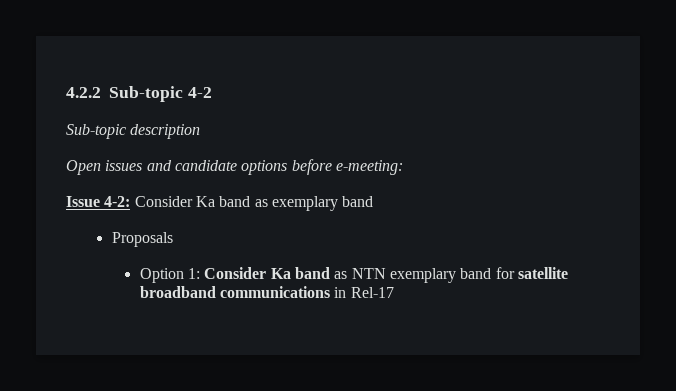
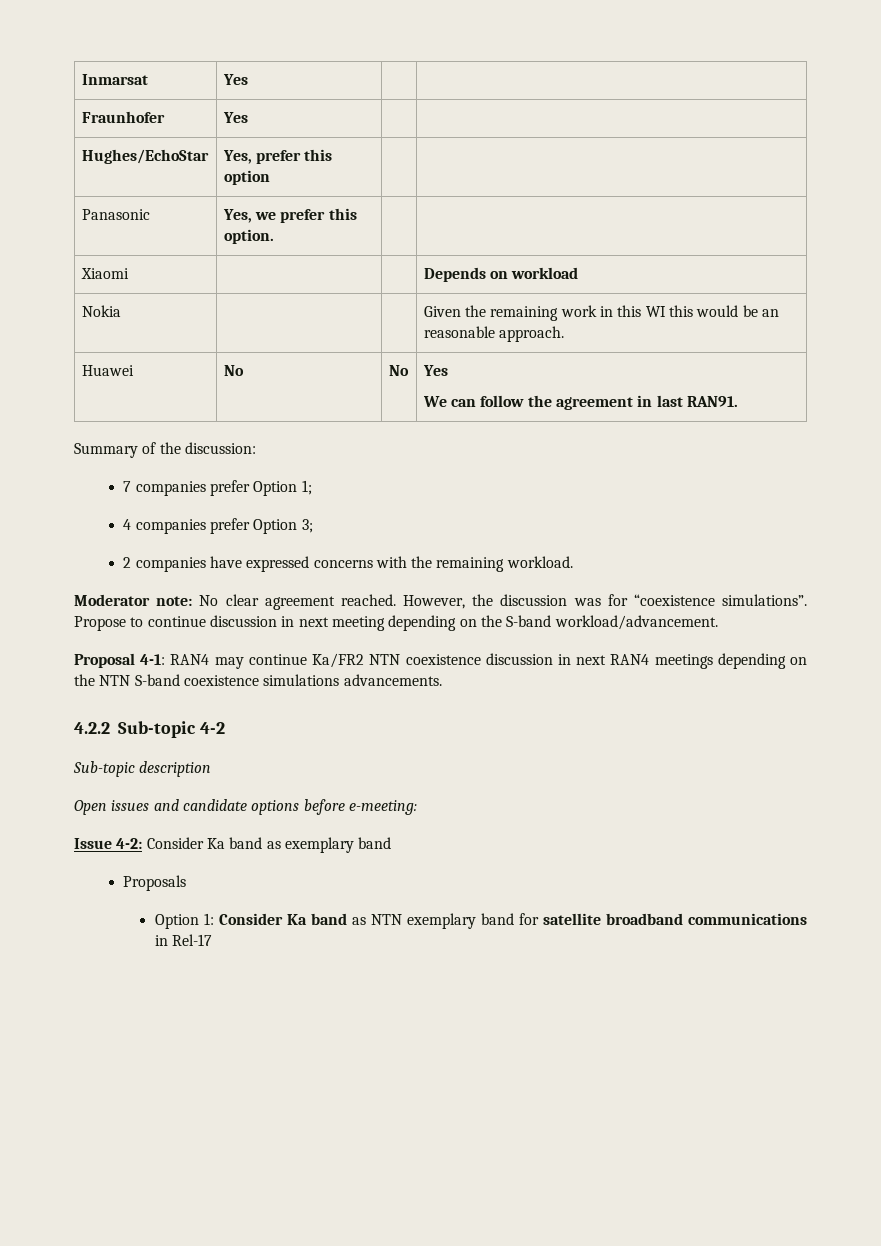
(66, 92) none -> [81,74,148,85] [222,74,248,85] [81,111,165,123] [222,112,248,123] [81,149,209,164] [222,149,333,164] [223,170,270,185] [81,209,150,220] [222,208,357,223] [223,229,274,244] [80,268,129,279] [423,267,579,282] [81,305,121,317] [423,305,779,321] [423,326,565,342] [81,365,134,376] [223,365,244,376] [388,365,409,376] [422,365,448,376] [422,395,738,410] [74,442,256,458] [123,480,312,496] [123,518,313,534] [123,556,573,572] [74,594,808,610] [74,615,718,631] [74,653,807,669] [74,674,442,686] Inmarsat | Yes | | // Fraunhofer | Yes | | // Hughes/EchoStar | Yes, prefer this option | | // Panasonic | Yes, we prefer this option. | | // Xiaomi | | | Depends on workload // Nokia | | | Given the remaining work in this WI this would be an reasonable approach. // Huawei | No | No | Yes // We can follow the agreement in last RAN91. // Summary of the discussion: // 7 companies prefer Option 1; // 4 companies prefer Option 3; // 2 companies have expressed concerns with the remaining workload. // Moderator note: No clear agreement reached. However, the discussion was for “coexistence simulations”. Propose to continue discussion in next meeting depending on the S-band workload/advancement. // Proposal 4-1: RAN4 may continue Ka/FR2 NTN coexistence discussion in next RAN4 meetings depending on the NTN S-band coexistence simulations advancements. //

